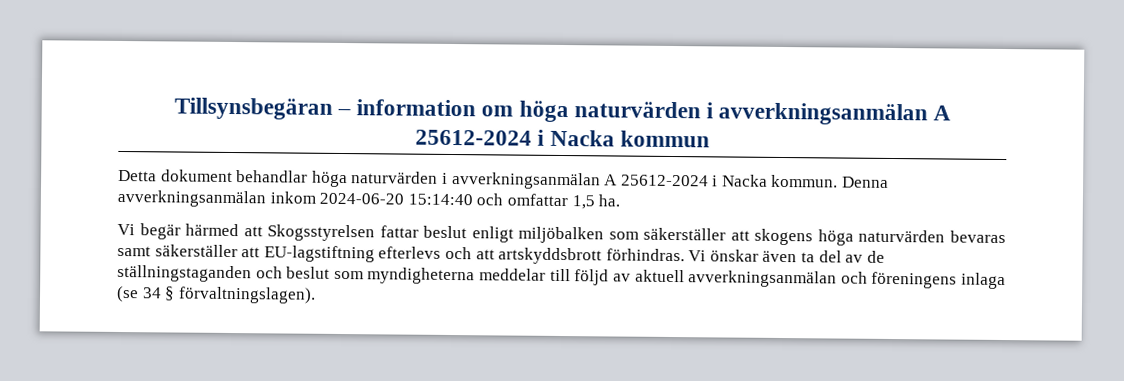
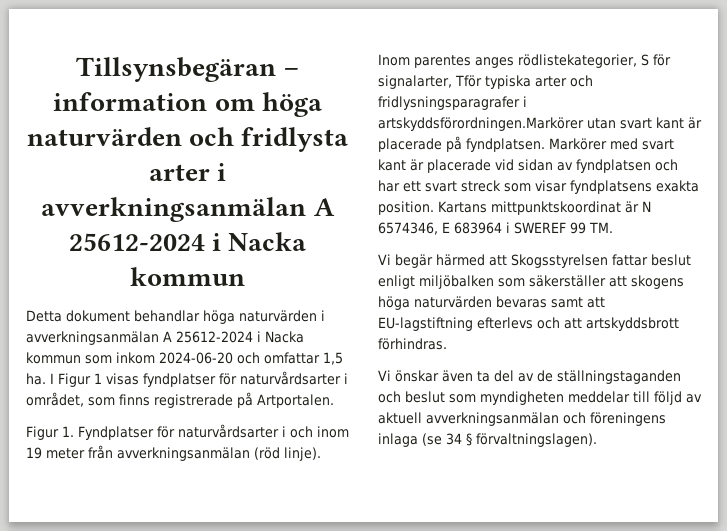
(701, 110) none -> [189,127,349,152] [148,164,210,181] och fridlysta arter
[771,174,890,188] [117,189,266,208] kommun. Denna avverkningsanmälan -> [26,352,112,364] kommun som
[407,193,473,206] 15:14:40 -> (233, 358) none
(621, 200) none -> [50,371,348,387] [26,392,334,408] [26,424,349,440] [26,445,321,461] [378,54,671,68] [378,75,593,89] [378,96,527,110] [378,117,702,131] [378,136,674,152] [378,159,678,173] [378,180,699,194] [378,201,651,215] [378,222,613,235] I Figur 1 visas fyndplatser för naturvårdsarter i området, som finns registrerade på Artportalen. // Figur 1. Fyndplatser för naturvårdsarter i och inom 19 meter från avverkningsanmälan (röd linje). Inom parentes anges rödlistekategorier, S för signalarter, Tför typiska arter och fridlysningsparagrafer i artskyddsförordningen.Markörer utan svart kant är placerade på fyndplatsen. Markörer med svart kant är placerade vid sidan av fyndplatsen och har ett svart streck som visar fyndplatsens exakta position. Kartans mittpunktskoordinat är N 6574346, E 683964 i SWEREF 99 TM.
[154,244,238,258] säkerställer -> (583, 302) none
(685, 255) none -> (447, 344) //
[367,267,476,285] myndigheterna -> [480,391,564,405] myndigheten

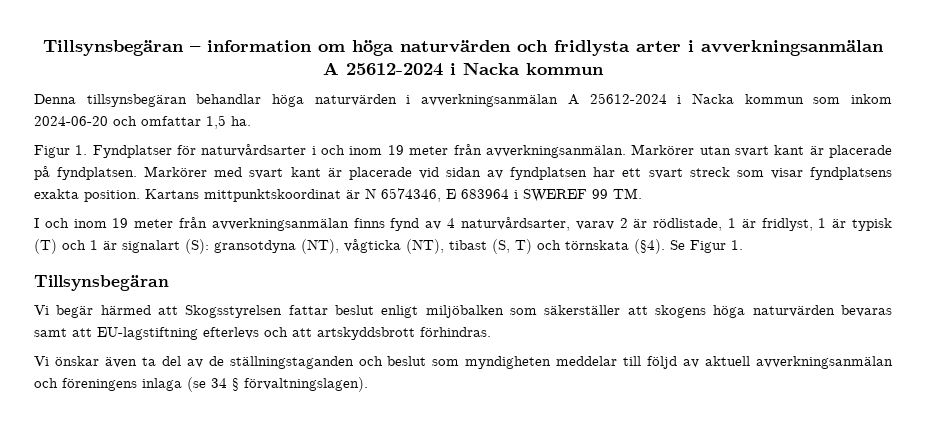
[26,310,130,322] Detta dokument -> [34,94,187,107] Denna tillsynsbegäran
[50,371,348,387] [26,392,334,408] I Figur 1 visas fyndplatser för naturvårdsarter i området, som finns registrerade på Artportalen. -> (251, 121) none
[117,447,321,461] [378,54,671,68] [378,75,593,89] [378,96,527,110] [378,117,584,131] avverkningsanmälan (röd linje). Inom parentes anges rödlistekategorier, S för signalarter, Tför typiska arter och fridlysningsparagrafer i artskyddsförordningen.Markörer -> [485,144,695,158] avverkningsanmälan. Markörer
[655,159,678,171] och -> (588, 173) none
(613, 227) none -> [34,217,893,231] [34,239,743,254] [34,275,169,291] // I och inom 19 meter från avverkningsanmälan finns fynd av 4 naturvårdsarter, varav 2 är rödlistade, 1 är fridlyst, 1 är typisk (T) och 1 är signalart (S): gransotdyna (NT), vågticka (NT), tibast (S, T) och törnskata (§4). Se Figur 1. // Tillsynsbegäran

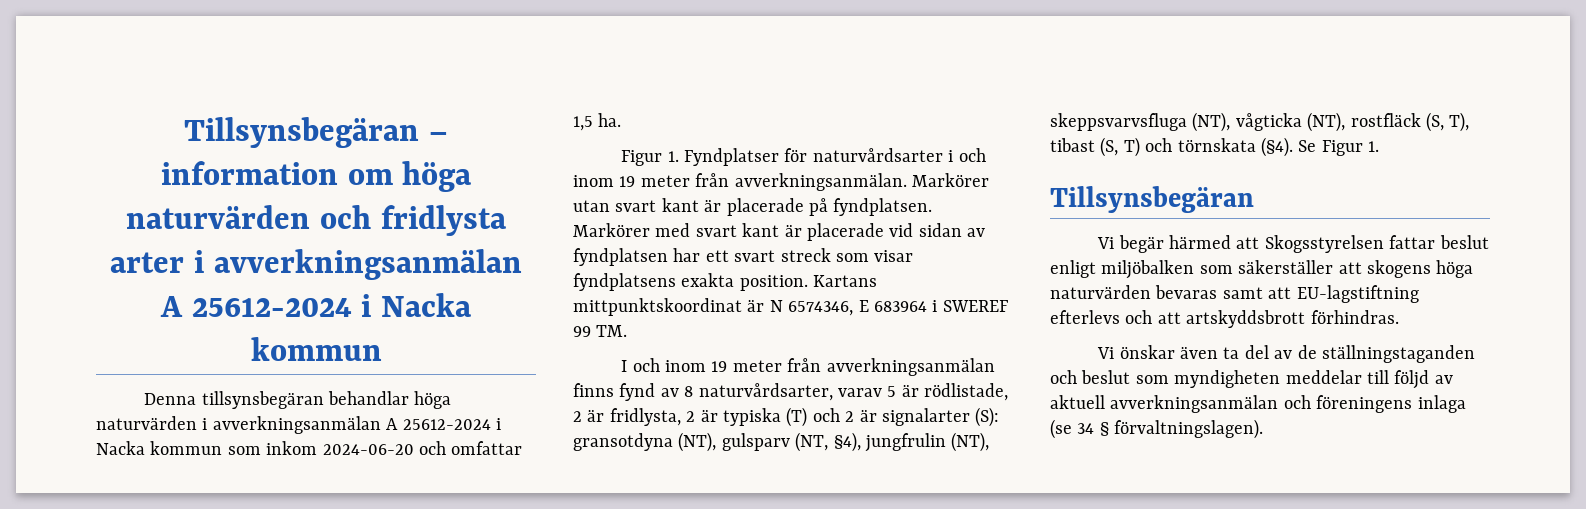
[447,218,456,228] 4 -> [684,386,694,397] 8
[619,218,893,231] [34,239,444,254] 2 är rödlistade, 1 är fridlyst, 1 är typisk (T) och 1 är signalart (S): gransotdyna (NT), vågticka (NT), -> [887,383,1009,401] [573,407,1000,427] [573,432,990,452] [1050,112,1470,132] 5 är rödlistade, 2 är fridlysta, 2 är typiska (T) och 2 är signalarter (S): gransotdyna (NT), gulsparv (NT, §4), jungfrulin (NT), skeppsvarvsfluga (NT), vågticka (NT), rostfläck (S, T),

